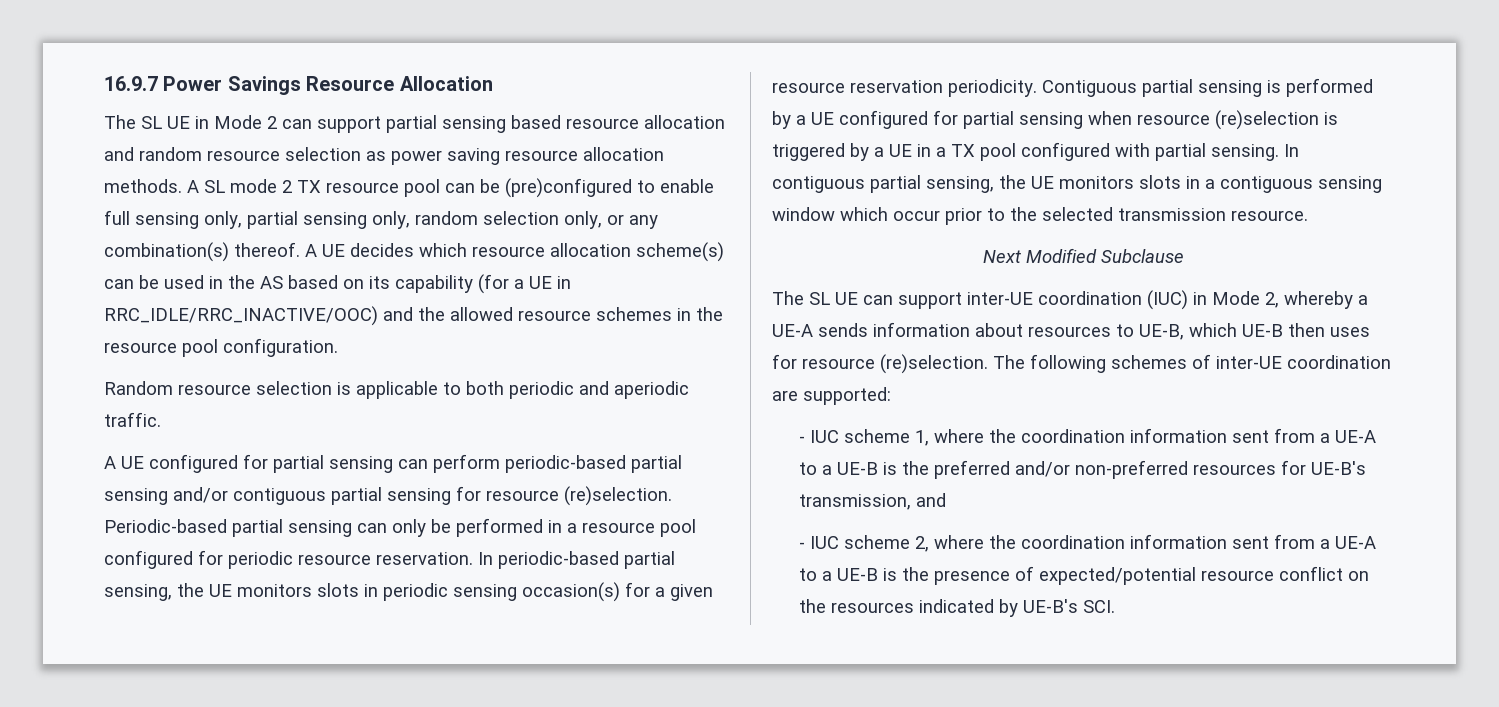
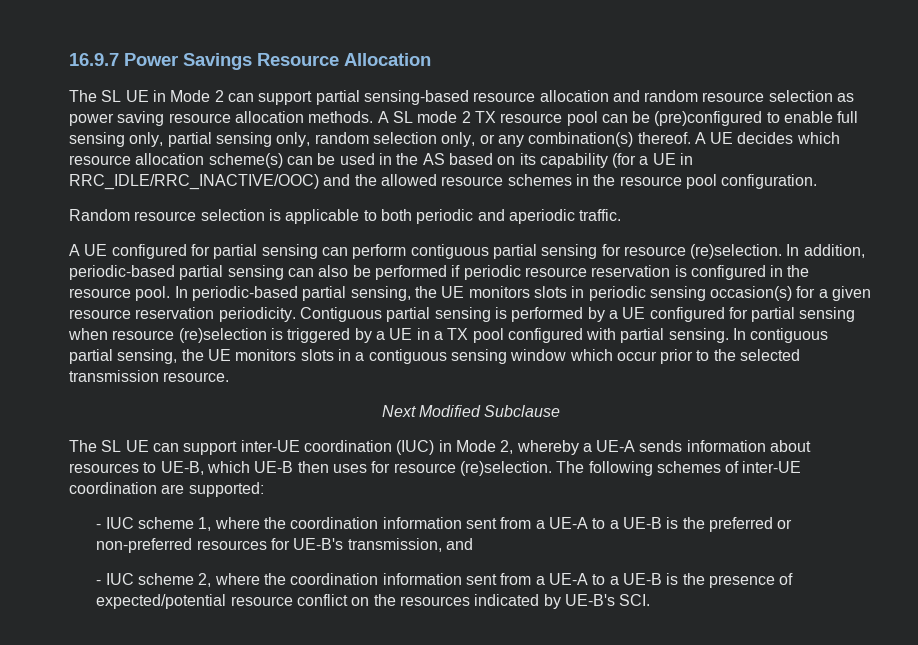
[442,115,561,133] sensing based -> [363,90,469,105] sensing-based
[505,455,682,473] [104,487,228,505] periodic-based partial sensing and/or -> (407, 251) none
[104,519,426,537] Periodic-based partial sensing can only -> [786,244,865,258] [69,265,349,280] In addition, periodic-based partial sensing can also
[548,519,696,537] [104,550,473,569] in a resource pool configured for periodic resource reservation. -> [451,265,810,280] [69,286,171,301] if periodic resource reservation is configured in the resource pool.
[1014,461,1070,477] and/or -> [777,519,793,529] or

